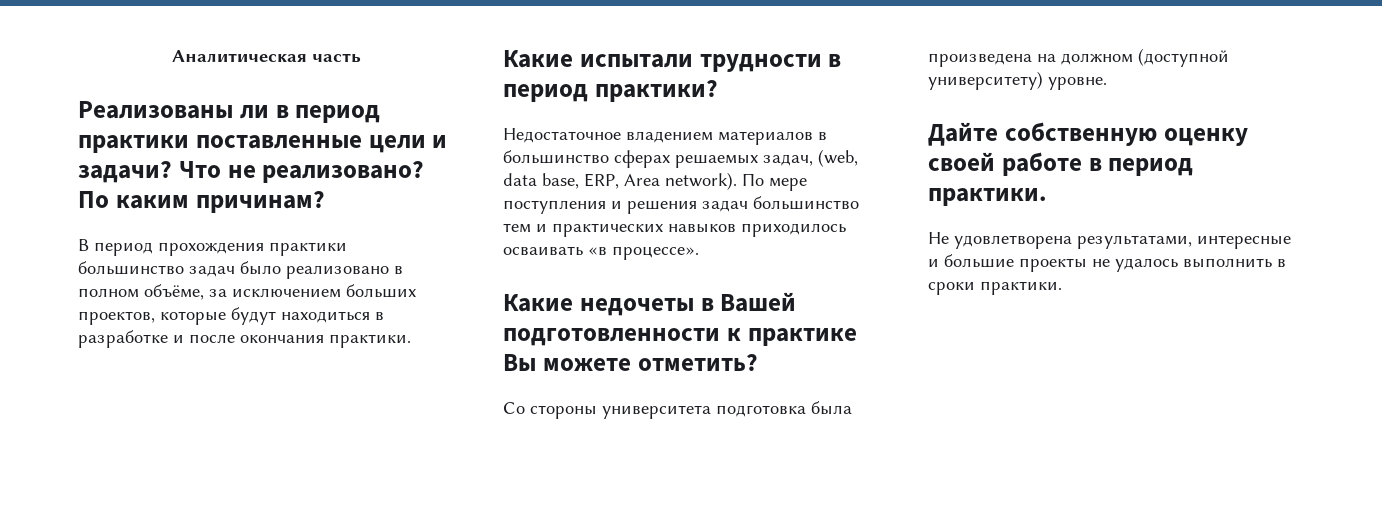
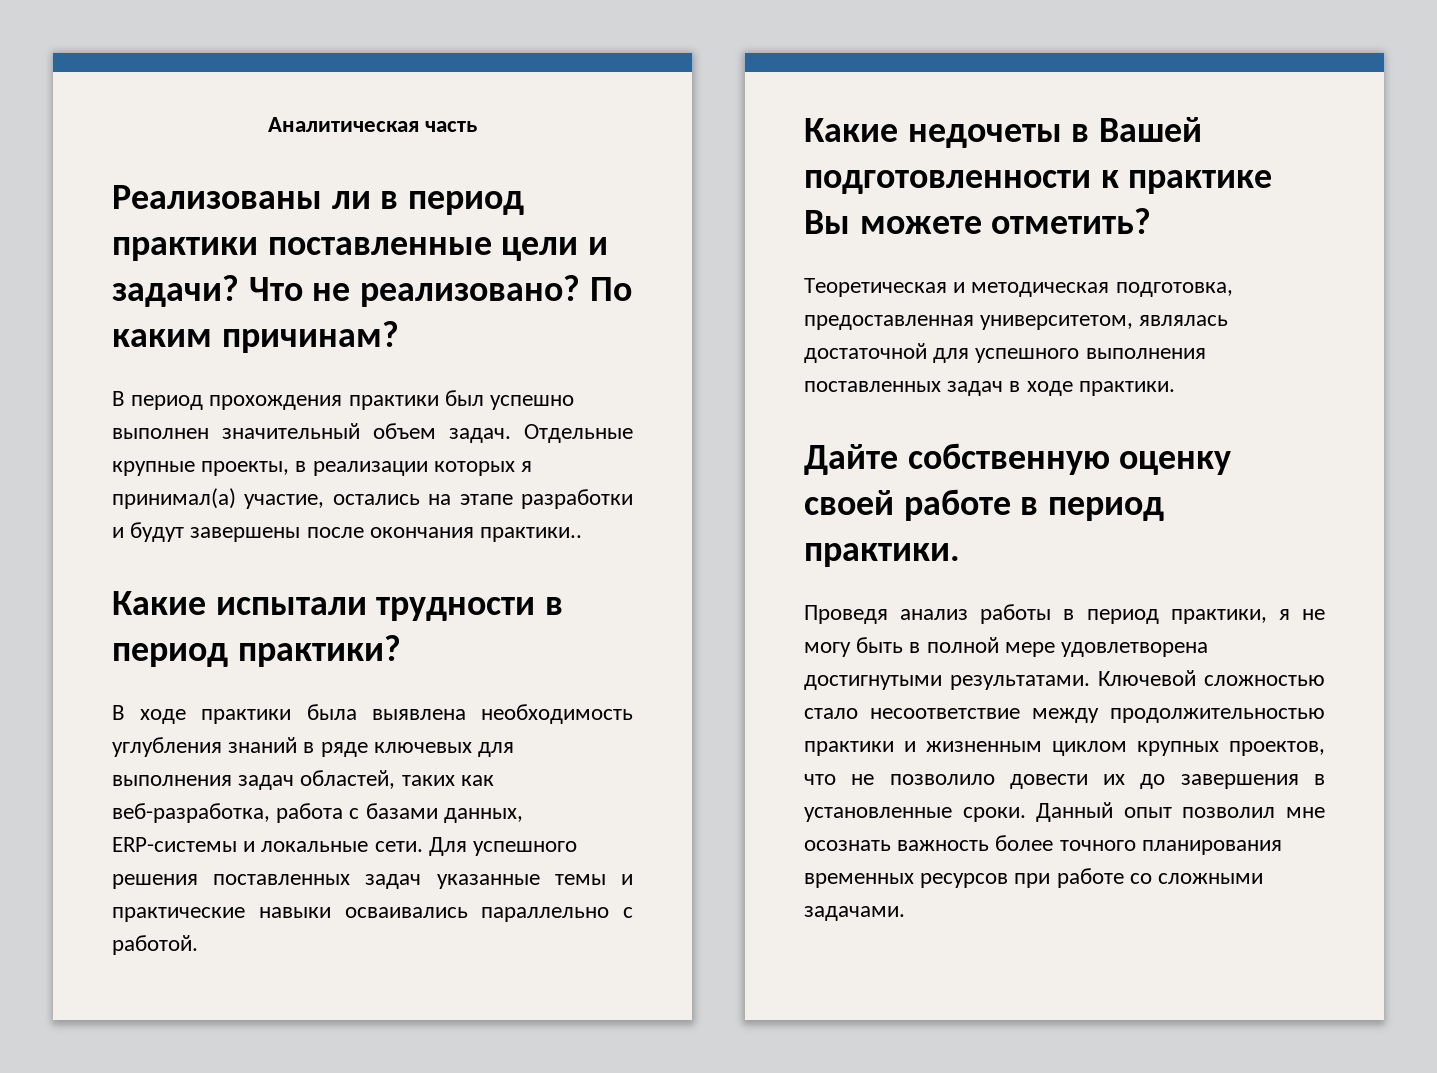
[78,261,403,279] [78,284,416,300] [78,307,384,325] [78,330,184,348] большинство задач было реализовано в полном объёме, за исключением больших проектов, которые будут находиться в разработке и -> [444,390,575,410] [112,423,633,443] [112,461,533,476] [112,488,633,509] [112,522,301,542] был успешно выполнен значительный объем задач. Отдельные крупные проекты, в реализации которых я принимал(а) участие, остались на этапе разработки и будут завершены
[329,334,411,348] практики. -> [480,527,583,542] практики..
[503,128,827,145] [503,149,858,168] [503,172,807,191] [503,196,859,214] [503,223,846,237] [503,246,699,260] Недостаточное владением материалов в большинство сферах решаемых задач, (web, data base, ERP, Area network). По мере поступления и решения задач большинство тем и практических навыков приходилось осваивать «в процессе». -> [112,704,633,724] [112,737,515,757] [112,770,494,790] [112,803,523,823] [112,837,578,856] [112,874,633,889] [112,907,633,922] [112,935,198,955] В ходе практики была выявлена необходимость углубления знаний в ряде ключевых для выполнения задач областей, таких как веб-разработка, работа с базами данных, ERP-системы и локальные сети. Для успешного решения поставленных задач указанные темы и практические навыки осваивались параллельно с работой.
[503,401,852,419] [928,48,1229,67] [928,71,1107,90] Со стороны университета подготовка была произведена на должном (доступной университету) уровне. -> [804,278,1233,297] [804,315,1229,330] [804,343,1206,363] [804,381,1175,396] Теоретическая и методическая подготовка, предоставленная университетом, являлась достаточной для успешного выполнения поставленных задач в ходе практики.
[928,232,1291,249] [928,254,1286,272] [928,281,1062,295] Не удовлетворена результатами, интересные и большие проекты не удалось выполнить в сроки практики. -> [804,604,1325,624] [804,637,1209,657] [804,670,1325,690] [804,708,1325,723] [804,741,1325,756] [804,774,1325,789] [804,802,1325,822] [804,835,1282,855] [804,868,1264,888] [804,906,905,921] Проведя анализ работы в период практики, я не могу быть в полной мере удовлетворена достигнутыми результатами. Ключевой сложностью стало несоответствие между продолжительностью практики и жизненным циклом крупных проектов, что не позволило довести их до завершения в установленные сроки. Данный опыт позволил мне осознать важность более точного планирования временных ресурсов при работе со сложными задачами.

